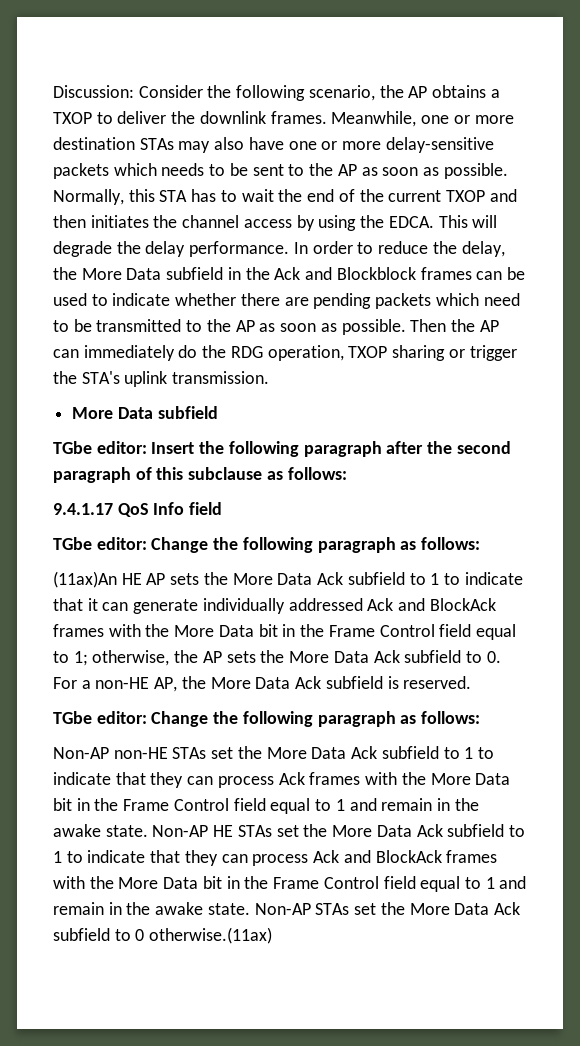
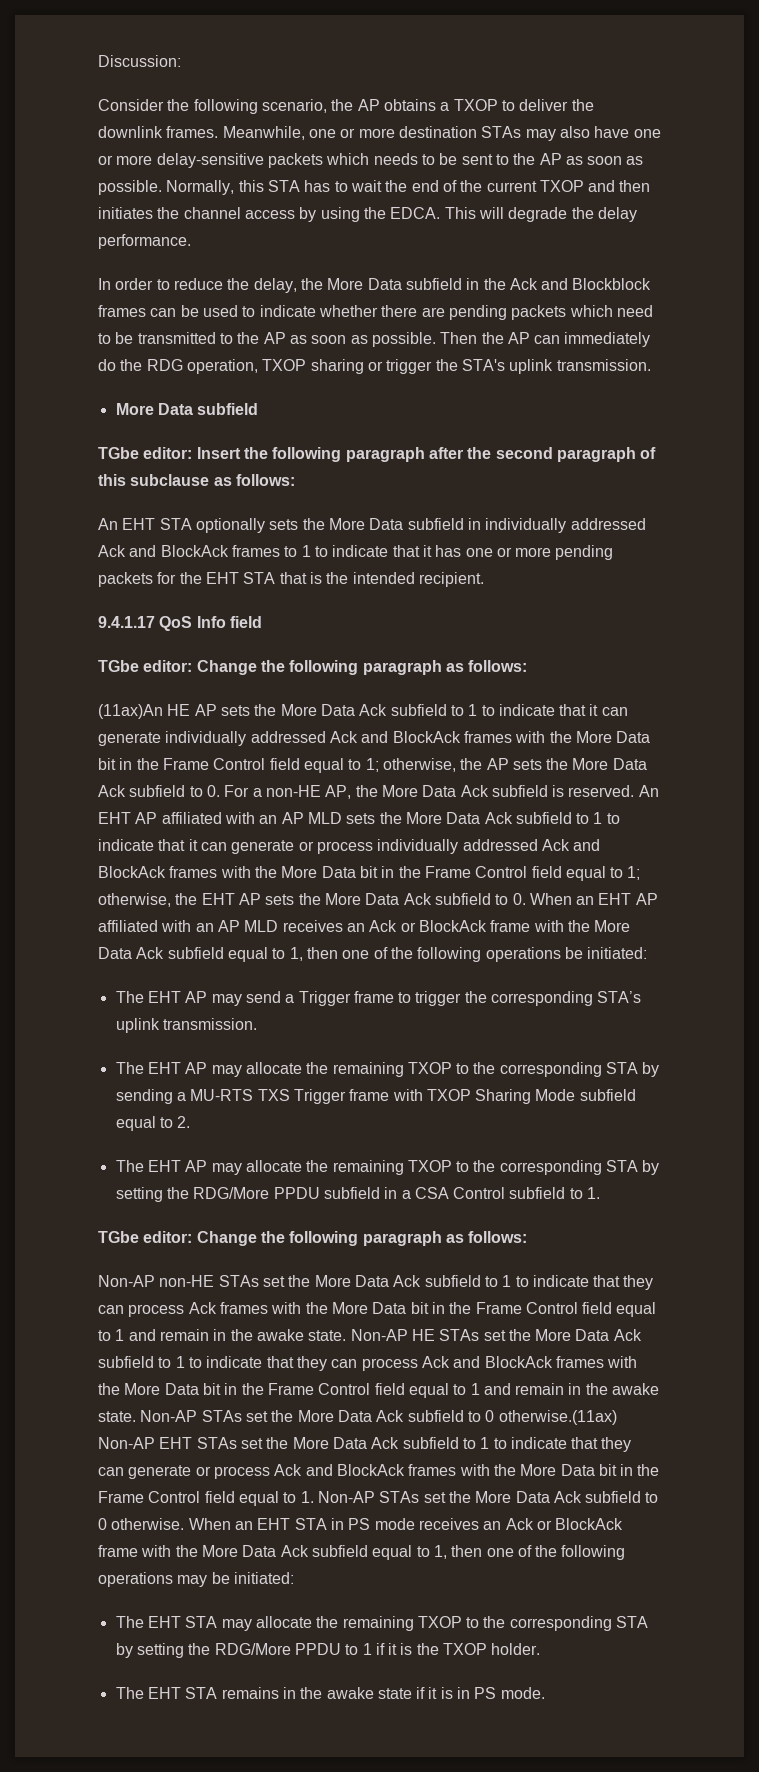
(134, 91) none -> (181, 61) //
(290, 249) none -> (191, 241) //
(347, 473) none -> [98,518,646,533] [98,545,614,560] [98,572,484,587] // An EHT STA optionally sets the More Data subfield in individually addressed Ack and BlockAck frames to 1 to indicate that it has one or more pending packets for the EHT STA that is the intended recipient.
(472, 682) none -> [638,785,659,797] [98,812,620,824] [98,839,601,854] [98,866,641,881] [98,893,658,907] [98,920,631,932] [98,947,648,962] [115,991,642,1006] [115,1018,257,1033] [115,1062,660,1077] [115,1089,636,1104] [115,1116,191,1131] [115,1160,660,1175] [115,1187,601,1202] An EHT AP affiliated with an AP MLD sets the More Data Ack subfield to 1 to indicate that it can generate or process individually addressed Ack and BlockAck frames with the More Data bit in the Frame Control field equal to 1; otherwise, the EHT AP sets the More Data Ack subfield to 0. When an EHT AP affiliated with an AP MLD receives an Ack or BlockAck frame with the More Data Ack subfield equal to 1, then one of the following operations be initiated: // The EHT AP may send a Trigger frame to trigger the corresponding STA’s uplink transmission. // The EHT AP may allocate the remaining TXOP to the corresponding STA by sending a MU-RTS TXS Trigger frame with TXOP Sharing Mode subfield equal to 2. // The EHT AP may allocate the remaining TXOP to the corresponding STA by setting the RDG/More PPDU subfield in a CSA Control subfield to 1.
(273, 935) none -> [98,1437,632,1452] [98,1464,660,1479] [98,1491,659,1506] [98,1518,624,1530] [98,1545,626,1560] [98,1572,294,1587] [115,1616,649,1631] [115,1643,541,1658] [115,1687,545,1699] Non-AP EHT STAs set the More Data Ack subfield to 1 to indicate that they can generate or process Ack and BlockAck frames with the More Data bit in the Frame Control field equal to 1. Non-AP STAs set the More Data Ack subfield to 0 otherwise. When an EHT STA in PS mode receives an Ack or BlockAck frame with the More Data Ack subfield equal to 1, then one of the following operations may be initiated: // The EHT STA may allocate the remaining TXOP to the corresponding STA by setting the RDG/More PPDU to 1 if it is the TXOP holder. // The EHT STA remains in the awake state if it is in PS mode.

